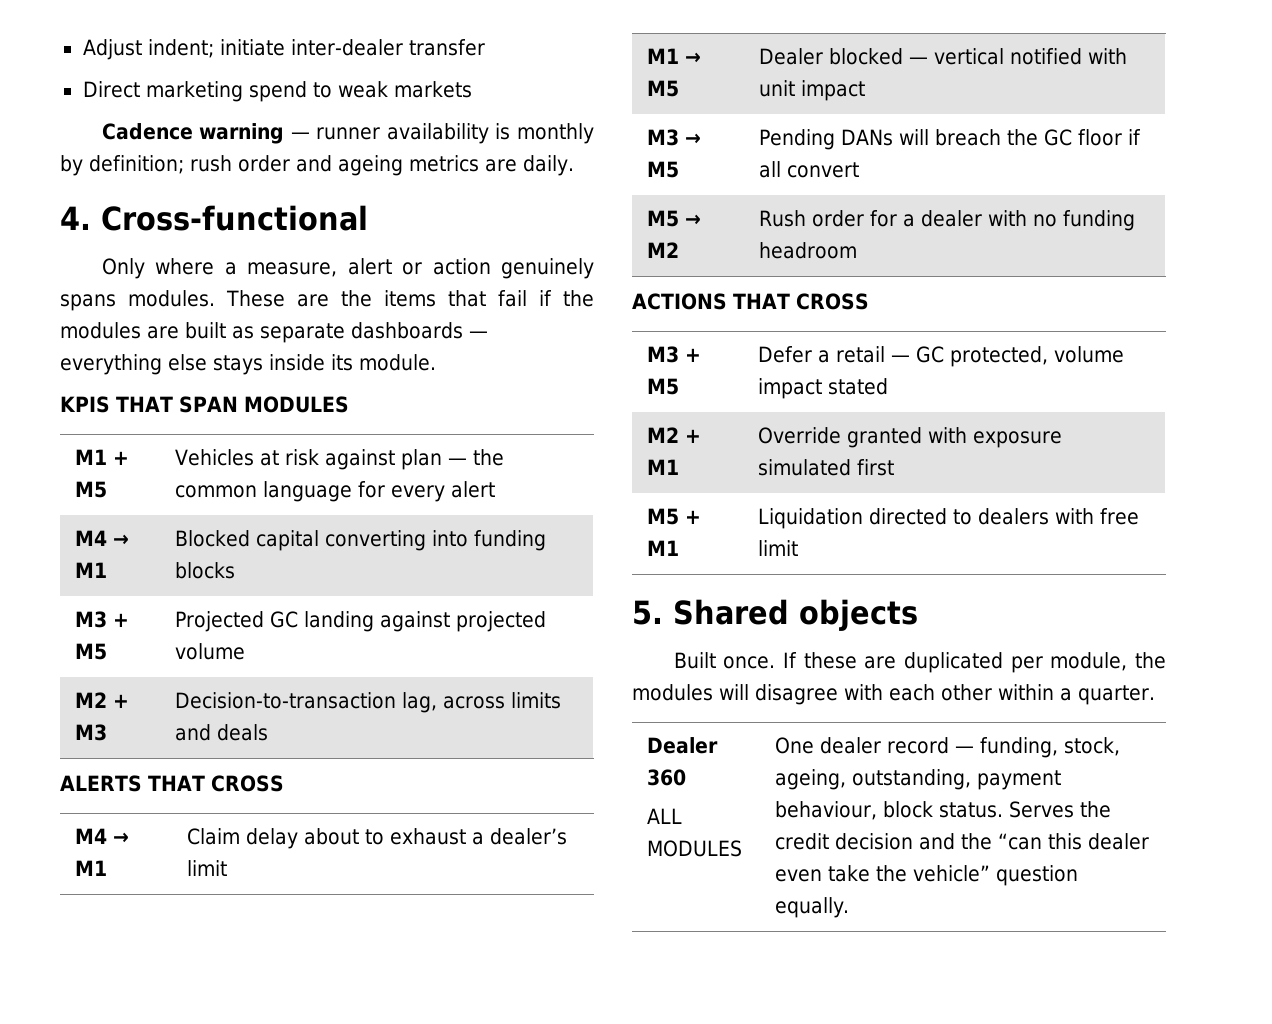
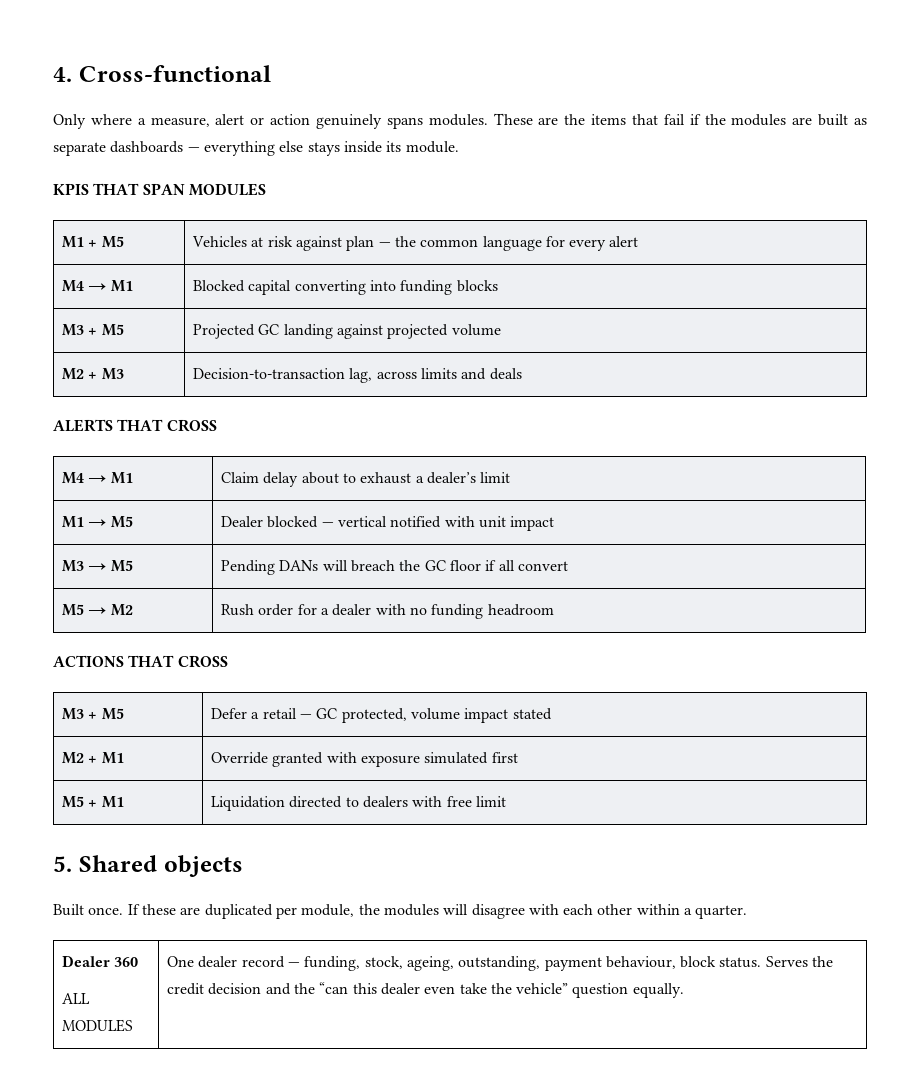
[82,39,485,60] [82,81,472,102] [101,123,594,144] [60,155,574,176] Adjust indent; initiate inter-dealer transfer // Direct marketing spend to weak markets // Cadence warning — runner availability is monthly by definition; rush order and ageing metrics are daily. // -> (53, 74) none

